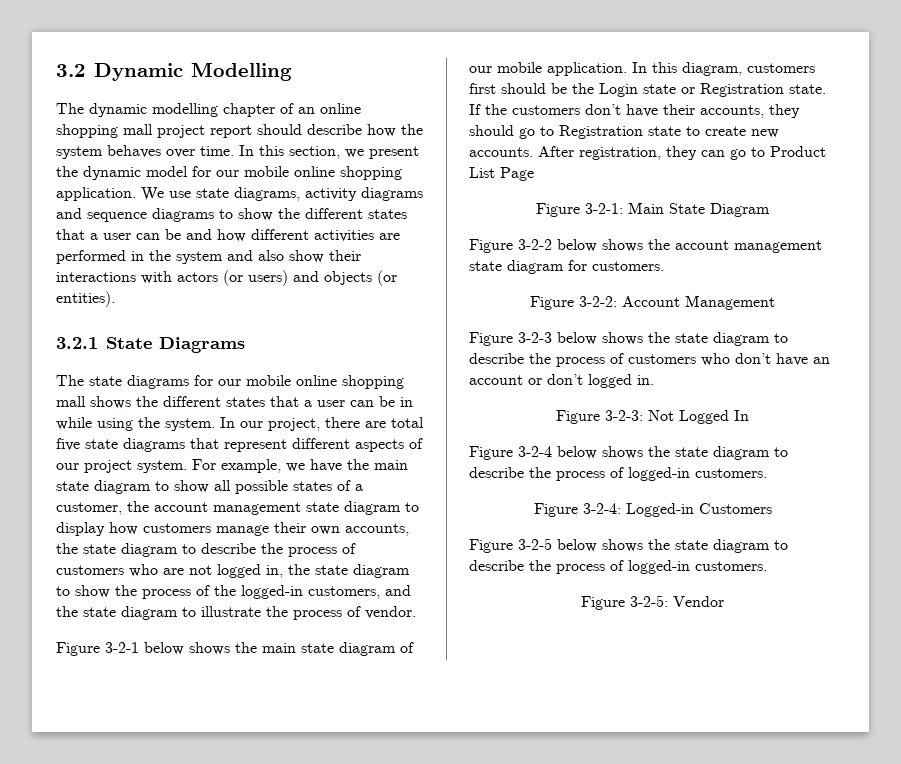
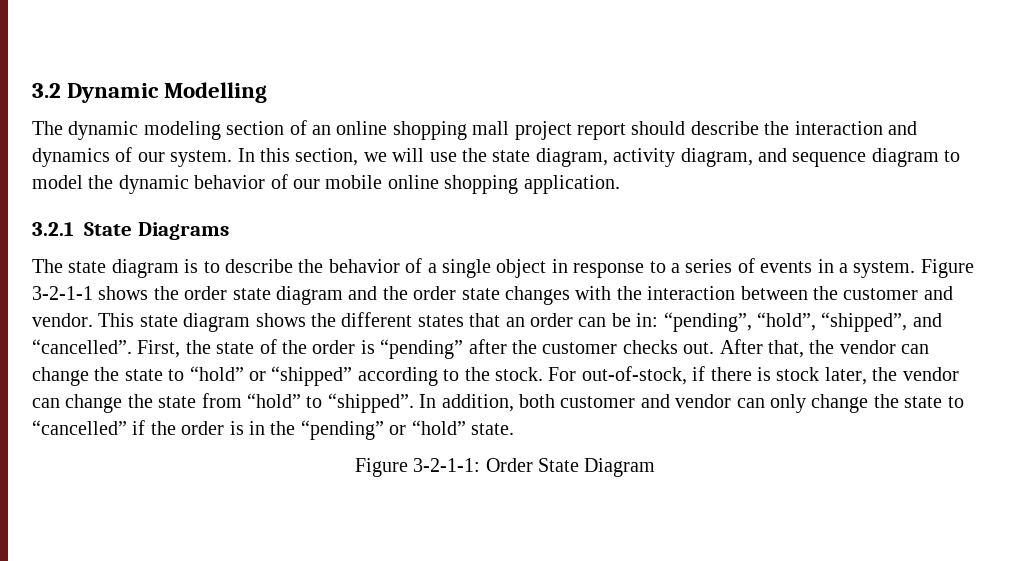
[152,103,275,117] modelling chapter -> [143,121,285,140] modeling section
[367,124,423,137] [56,145,419,159] [56,166,211,180] how the system behaves over time. In this section, we present the dynamic model for -> [764,121,917,135] [32,147,961,167] [32,174,288,194] the interaction and dynamics of our system. In this section, we will use the state diagram, activity diagram, and sequence diagram to model the dynamic behavior of
[141,187,423,201] [56,208,407,222] [56,229,400,242] [56,250,361,264] [56,270,397,286] [56,291,115,307] We use state diagrams, activity diagrams and sequence diagrams to show the different states that a user can be and how different activities are performed in the system and also show their interactions with actors (or users) and objects (or entities). -> (620, 184) none
[127,375,404,389] [56,396,86,407] diagrams for our mobile online shopping mall -> [111,258,974,278] [32,286,953,305] [32,313,251,332] diagram is to describe the behavior of a single object in response to a series of events in a system. Figure 3-2-1-1 shows the order state diagram and the order state changes with the interaction between the customer and vendor. This state diagram
[304,396,413,407] [56,417,424,431] [56,438,423,452] [56,459,408,473] [56,480,363,494] [56,501,419,515] [56,522,409,536] [56,543,356,557] [56,564,410,578] [56,585,411,599] [56,606,416,620] [56,642,414,656] [469,62,815,76] [469,83,826,97] [469,104,800,118] [469,125,779,139] [469,146,826,160] [469,167,534,181] [536,202,770,217] [469,239,822,253] [469,260,664,274] [530,295,775,310] [469,332,788,346] [469,353,830,367] [469,374,654,388] [556,410,749,424] [469,446,788,460] [469,467,767,481] [533,503,772,517] [469,538,788,553] [469,560,767,574] [581,595,724,610] a user can be in while using the system. In our project, there are total five state diagrams that represent different aspects of our project system. For example, we have the main state diagram to show all possible states of a customer, the account management state diagram to display how customers manage their own accounts, the state diagram to describe the process of customers who are not logged in, the state diagram to show the process of the logged-in customers, and the state diagram to illustrate the process of vendor. // Figure 3-2-1 below shows the main state diagram of our mobile application. In this diagram, customers first should be the Login state or Registration state. If the customers don’t have their accounts, they should go to Registration state to create new accounts. After registration, they can go to Product List Page // Figure 3-2-1: Main State Diagram // Figure 3-2-2 below shows the account management state diagram for customers. // Figure 3-2-2: Account Management // Figure 3-2-3 below shows the state diagram to describe the process of customers who don’t have an account or don’t logged in. // Figure 3-2-3: Not Logged In // Figure 3-2-4 below shows the state diagram to describe the process of logged-in customers. // Figure 3-2-4: Logged-in Customers // Figure 3-2-5 below shows the state diagram to describe the process of logged-in customers. // Figure 3-2-5: Vendor -> [505,312,942,332] [32,339,930,359] [32,366,959,386] [32,393,964,413] [32,420,514,440] [354,458,656,477] an order can be in: “pending”, “hold”, “shipped”, and “cancelled”. First, the state of the order is “pending” after the customer checks out. After that, the vendor can change the state to “hold” or “shipped” according to the stock. For out-of-stock, if there is stock later, the vendor can change the state from “hold” to “shipped”. In addition, both customer and vendor can only change the state to “cancelled” if the order is in the “pending” or “hold” state. // Figure 3-2-1-1: Order State Diagram

